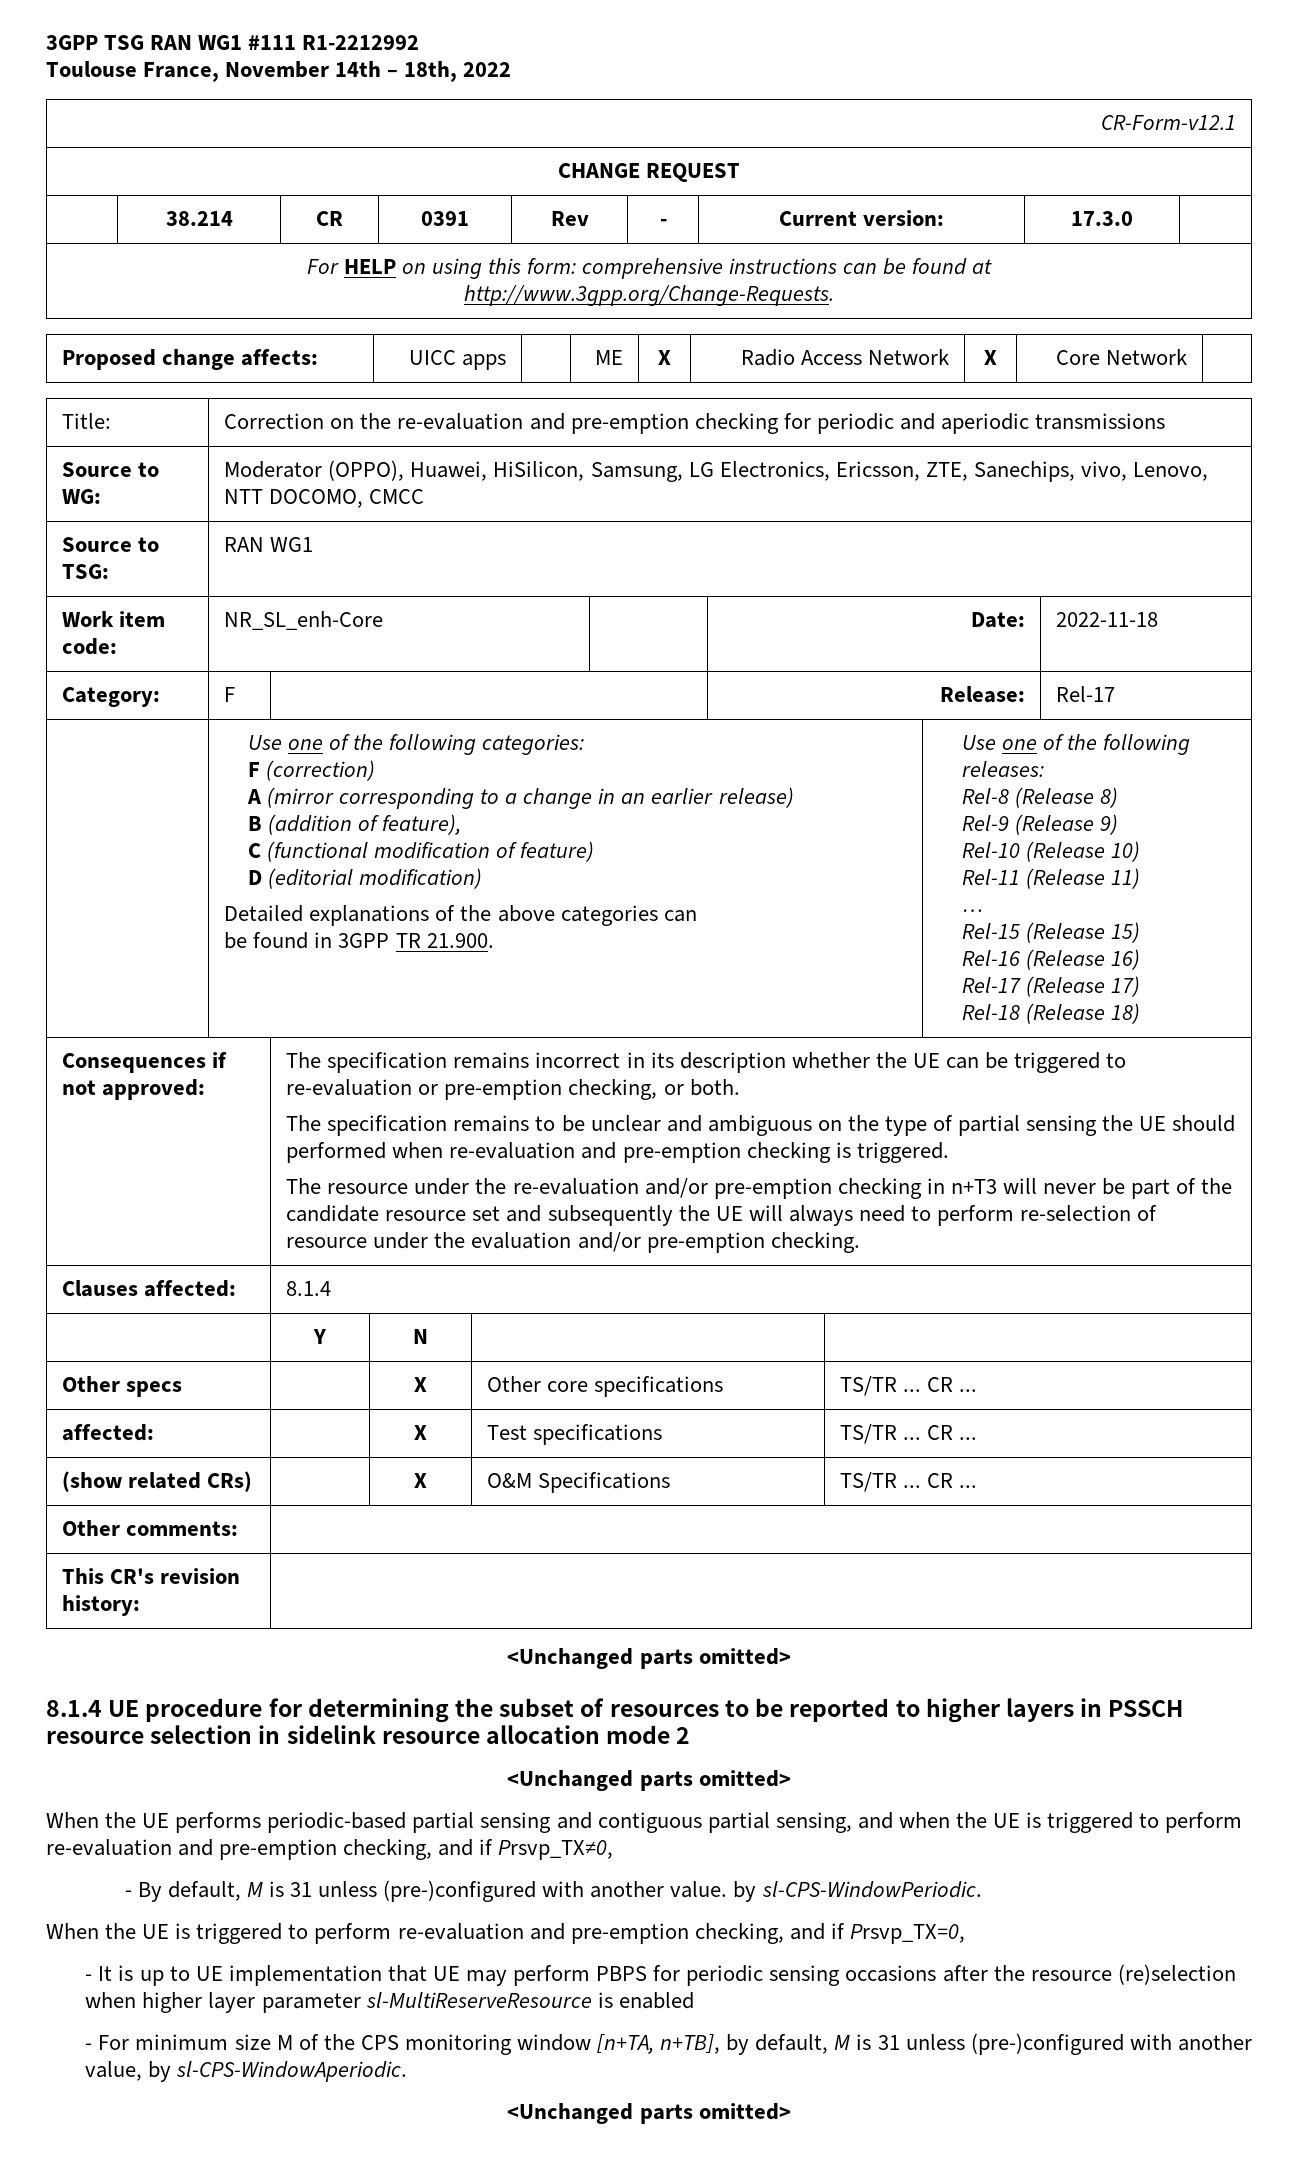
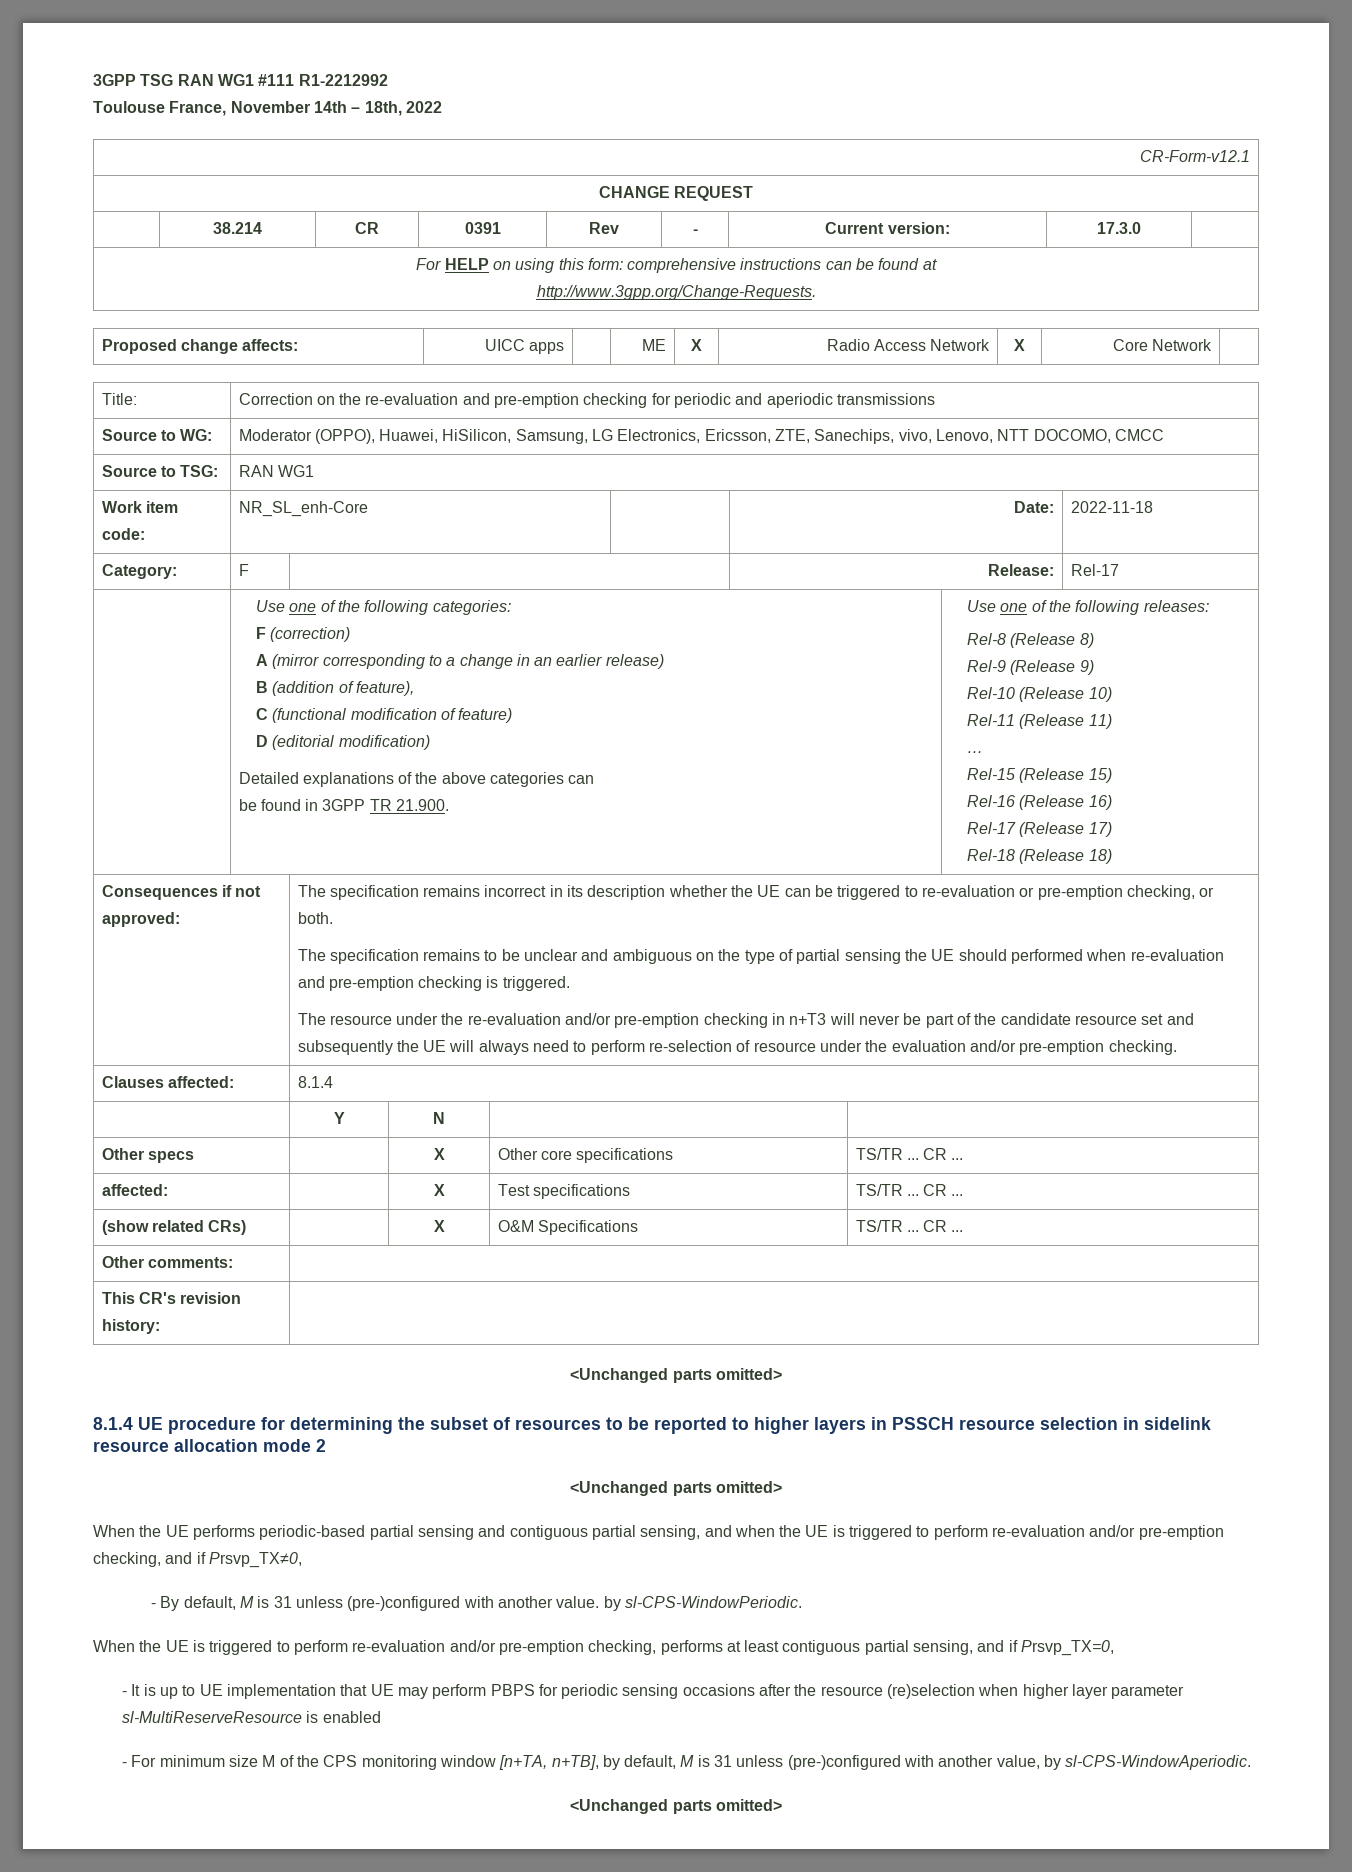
[178,1839,214,1856] and -> [1089,1525,1136,1537] and/or
[529,1923,784,1944] and pre-emption checking, -> [449,1640,974,1655] and/or pre-emption checking, performs at least contiguous partial sensing,

